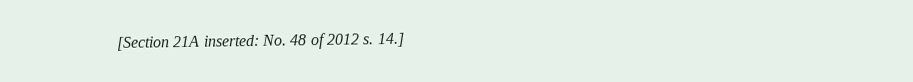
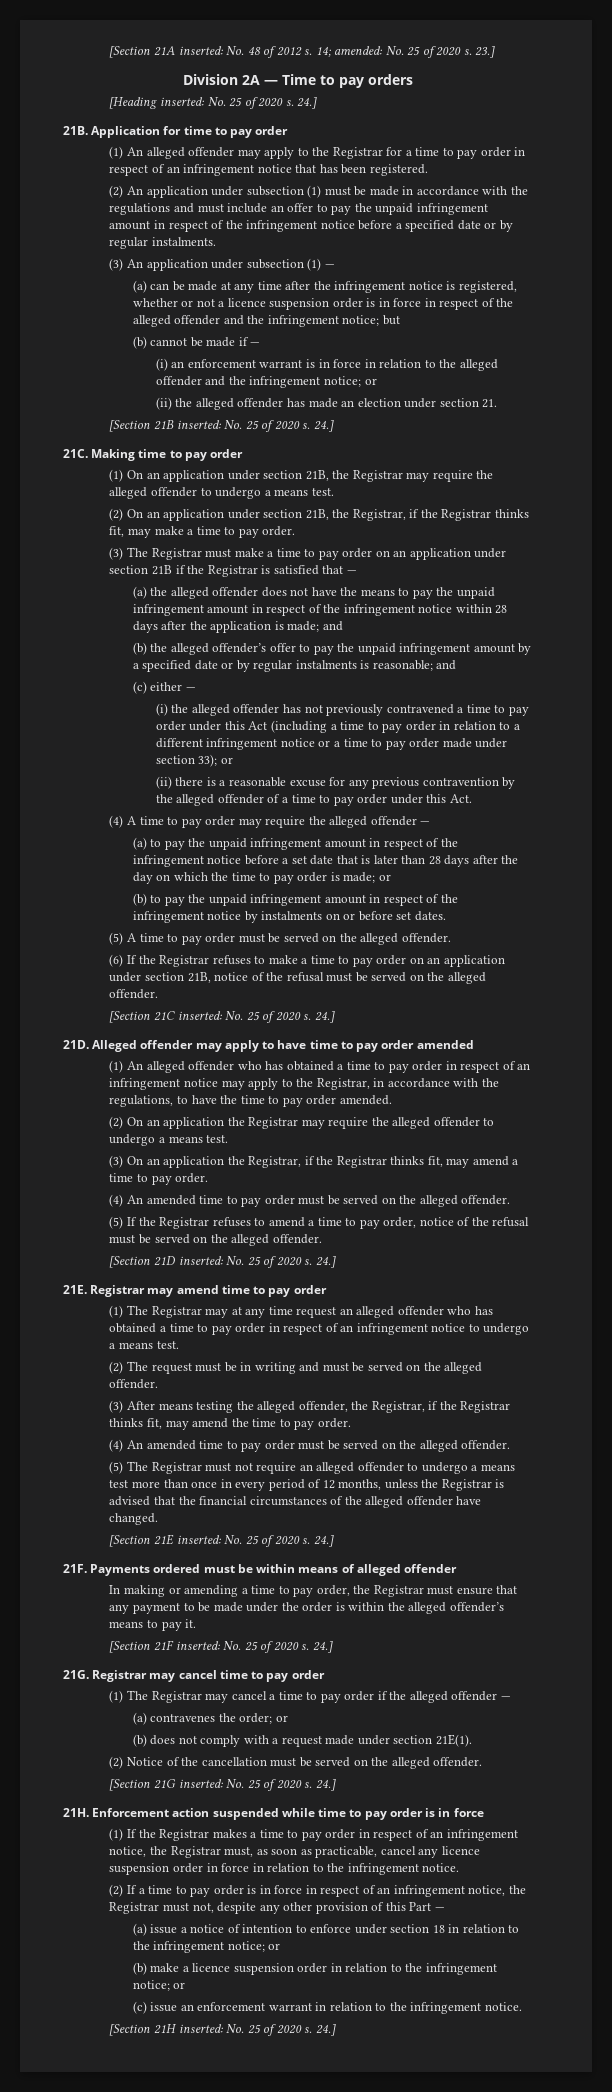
[376,32,405,48] 14.] -> [315,46,496,58] [182,74,413,88] [109,97,318,109] [63,126,289,138] [109,146,526,159] [109,164,428,176] [109,185,528,198] [109,203,488,215] [109,220,513,232] [109,237,216,249] [109,258,335,271] [132,280,517,293] [132,298,514,310] [132,315,400,327] [132,336,261,349] [155,358,498,371] [155,376,377,388] [155,397,498,410] [109,420,334,432] [63,449,244,461] [109,469,494,482] [109,487,334,499] [109,508,529,521] [109,526,296,538] [109,547,507,560] [109,565,357,577] [132,586,495,599] [132,604,508,616] [132,621,343,633] [132,642,532,655] [132,660,457,672] [132,681,196,694] [155,703,529,716] [155,720,520,733] [155,738,508,750] [155,754,233,767] [155,776,516,789] [155,794,472,806] [109,815,431,828] [132,837,458,850] [132,855,519,867] [132,872,391,884] [132,893,458,906] [132,911,446,923] [109,932,451,945] [109,954,505,967] [109,972,486,984] [109,989,159,999] [109,1011,335,1023] [63,1040,474,1052] [109,1060,531,1073] [109,1078,499,1090] [109,1095,392,1107] [109,1116,495,1129] [109,1134,229,1146] [109,1155,519,1168] [109,1173,209,1185] [109,1194,511,1207] [109,1216,530,1229] [109,1234,322,1246] [109,1256,336,1268] [63,1285,327,1297] [109,1305,493,1318] [109,1323,530,1335] [109,1341,179,1349] [109,1361,483,1374] [109,1379,159,1389] [109,1400,511,1413] [109,1418,351,1430] [109,1439,511,1452] [109,1461,515,1474] [109,1479,505,1491] [109,1496,482,1508] [109,1513,159,1525] [109,1534,334,1547] [63,1564,458,1576] [109,1585,518,1597] [109,1602,504,1614] [109,1619,197,1631] [109,1640,333,1653] [63,1670,325,1682] [109,1690,511,1703] [132,1712,288,1725] [132,1734,472,1747] [109,1756,483,1769] [109,1779,336,1791] [63,1808,484,1820] [109,1828,518,1841] [109,1846,480,1858] [109,1863,460,1875] [109,1884,526,1897] [109,1902,445,1914] [132,1923,520,1936] [132,1941,281,1953] [132,1962,497,1975] [132,1980,186,1991] [132,2001,522,2014] [109,2024,336,2036] 14; amended: No. 25 of 2020 s. 23.] // Division 2A — Time to pay orders // [Heading inserted: No. 25 of 2020 s. 24.] // 21B. Application for time to pay order // (1) An alleged offender may apply to the Registrar for a time to pay order in respect of an infringement notice that has been registered. // (2) An application under subsection (1) must be made in accordance with the regulations and must include an offer to pay the unpaid infringement amount in respect of the infringement notice before a specified date or by regular instalments. // (3) An application under subsection (1) — // (a) can be made at any time after the infringement notice is registered, whether or not a licence suspension order is in force in respect of the alleged offender and the infringement notice; but // (b) cannot be made if — // (i) an enforcement warrant is in force in relation to the alleged offender and the infringement notice; or // (ii) the alleged offender has made an election under section 21. // [Section 21B inserted: No. 25 of 2020 s. 24.] // 21C. Making time to pay order // (1) On an application under section 21B, the Registrar may require the alleged offender to undergo a means test. // (2) On an application under section 21B, the Registrar, if the Registrar thinks fit, may make a time to pay order. // (3) The Registrar must make a time to pay order on an application under section 21B if the Registrar is satisfied that — // (a) the alleged offender does not have the means to pay the unpaid infringement amount in respect of the infringement notice within 28 days after the application is made; and // (b) the alleged offender’s offer to pay the unpaid infringement amount by a specified date or by regular instalments is reasonable; and // (c) either — // (i) the alleged offender has not previously contravened a time to pay order under this Act (including a time to pay order in relation to a different infringement notice or a time to pay order made under section 33); or // (ii) there is a reasonable excuse for any previous contravention by the alleged offender of a time to pay order under this Act. // (4) A time to pay order may require the alleged offender — // (a) to pay the unpaid infringement amount in respect of the infringement notice before a set date that is later than 28 days after the day on which the time to pay order is made; or // (b) to pay the unpaid infringement amount in respect of the infringement notice by instalments on or before set dates. // (5) A time to pay order must be served on the alleged offender. // (6) If the Registrar refuses to make a time to pay order on an application under section 21B, notice of the refusal must be served on the alleged offender. // [Section 21C inserted: No. 25 of 2020 s. 24.] // 21D. Alleged offender may apply to have time to pay order amended // (1) An alleged offender who has obtained a time to pay order in respect of an infringement notice may apply to the Registrar, in accordance with the regulations, to have the time to pay order amended. // (2) On an application the Registrar may require the alleged offender to undergo a means test. // (3) On an application the Registrar, if the Registrar thinks fit, may amend a time to pay order. // (4) An amended time to pay order must be served on the alleged offender. // (5) If the Registrar refuses to amend a time to pay order, notice of the refusal must be served on the alleged offender. // [Section 21D inserted: No. 25 of 2020 s. 24.] // 21E. Registrar may amend time to pay order // (1) The Registrar may at any time request an alleged offender who has obtained a time to pay order in respect of an infringement notice to undergo a means test. // (2) The request must be in writing and must be served on the alleged offender. // (3) After means testing the alleged offender, the Registrar, if the Registrar thinks fit, may amend the time to pay order. // (4) An amended time to pay order must be served on the alleged offender. // (5) The Registrar must not require an alleged offender to undergo a means test more than once in every period of 12 months, unless the Registrar is advised that the financial circumstances of the alleged offender have changed. // [Section 21E inserted: No. 25 of 2020 s. 24.] // 21F. Payments ordered must be within means of alleged offender // In making or amending a time to pay order, the Registrar must ensure that any payment to be made under the order is within the alleged offender’s means to pay it. // [Section 21F inserted: No. 25 of 2020 s. 24.] // 21G. Registrar may cancel time to pay order // (1) The Registrar may cancel a time to pay order if the alleged offender — // (a) contravenes the order; or // (b) does not comply with a request made under section 21E(1). // (2) Notice of the cancellation must be served on the alleged offender. // [Section 21G inserted: No. 25 of 2020 s. 24.] // 21H. Enforcement action suspended while time to pay order is in force // (1) If the Registrar makes a time to pay order in respect of an infringement notice, the Registrar must, as soon as practicable, cancel any licence suspension order in force in relation to the infringement notice. // (2) If a time to pay order is in force in respect of an infringement notice, the Registrar must not, despite any other provision of this Part — // (a) issue a notice of intention to enforce under section 18 in relation to the infringement notice; or // (b) make a licence suspension order in relation to the infringement notice; or // (c) issue an enforcement warrant in relation to the infringement notice. // [Section 21H inserted: No. 25 of 2020 s. 24.]

